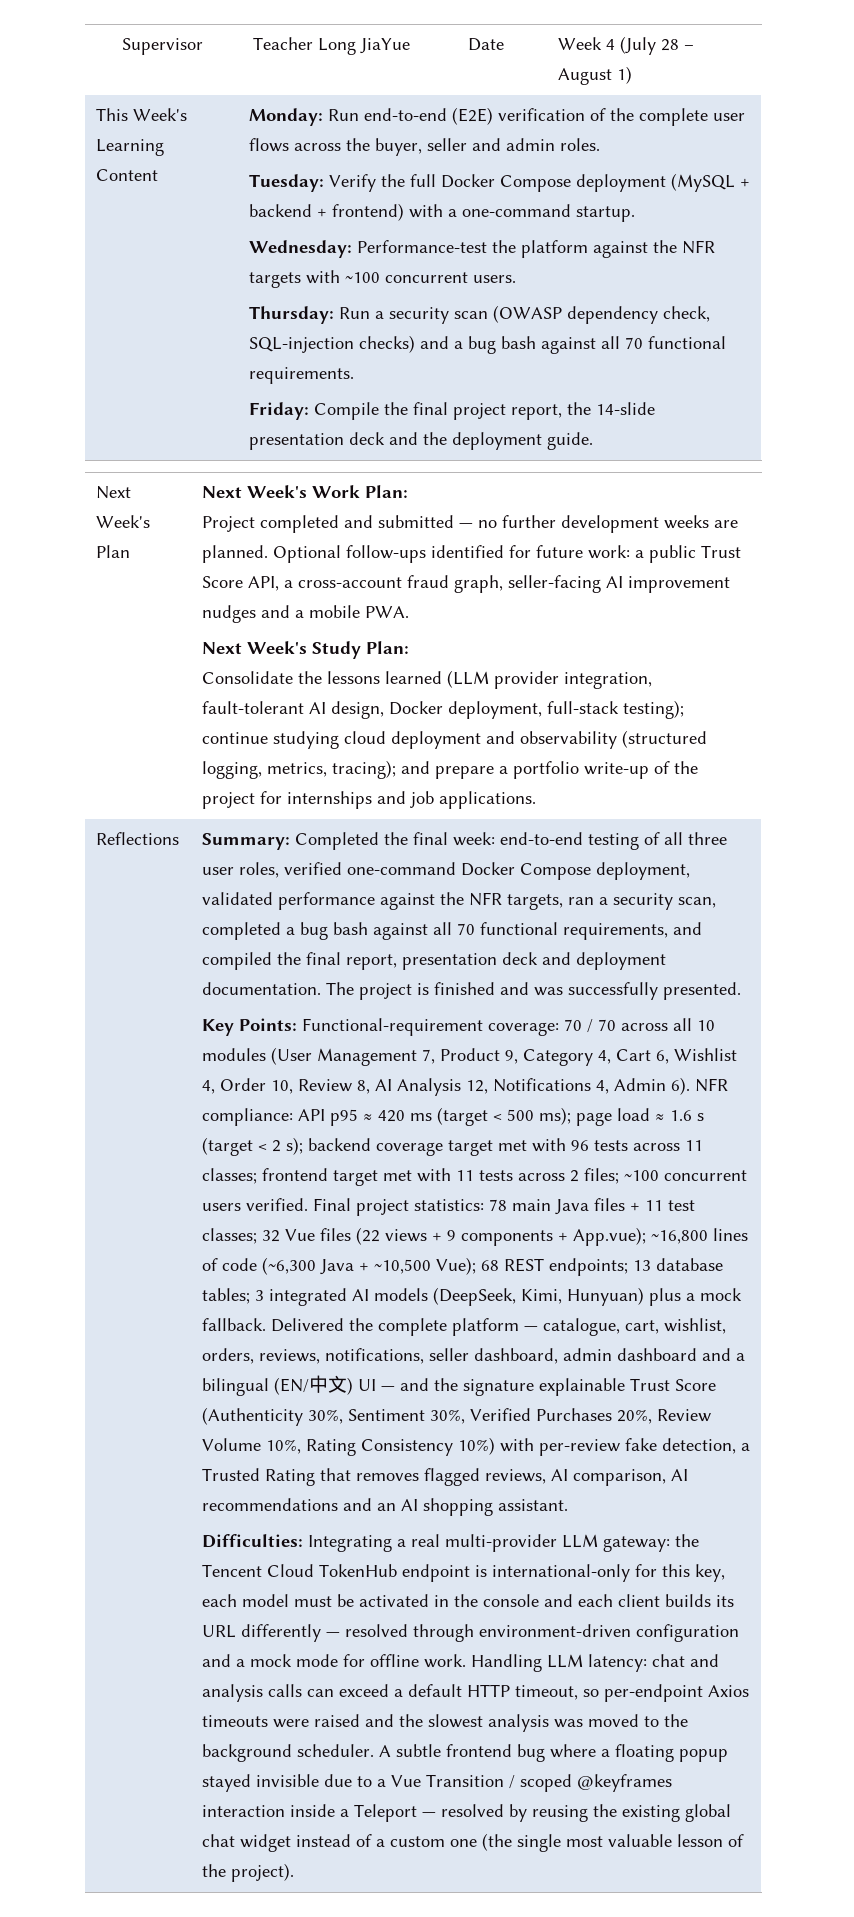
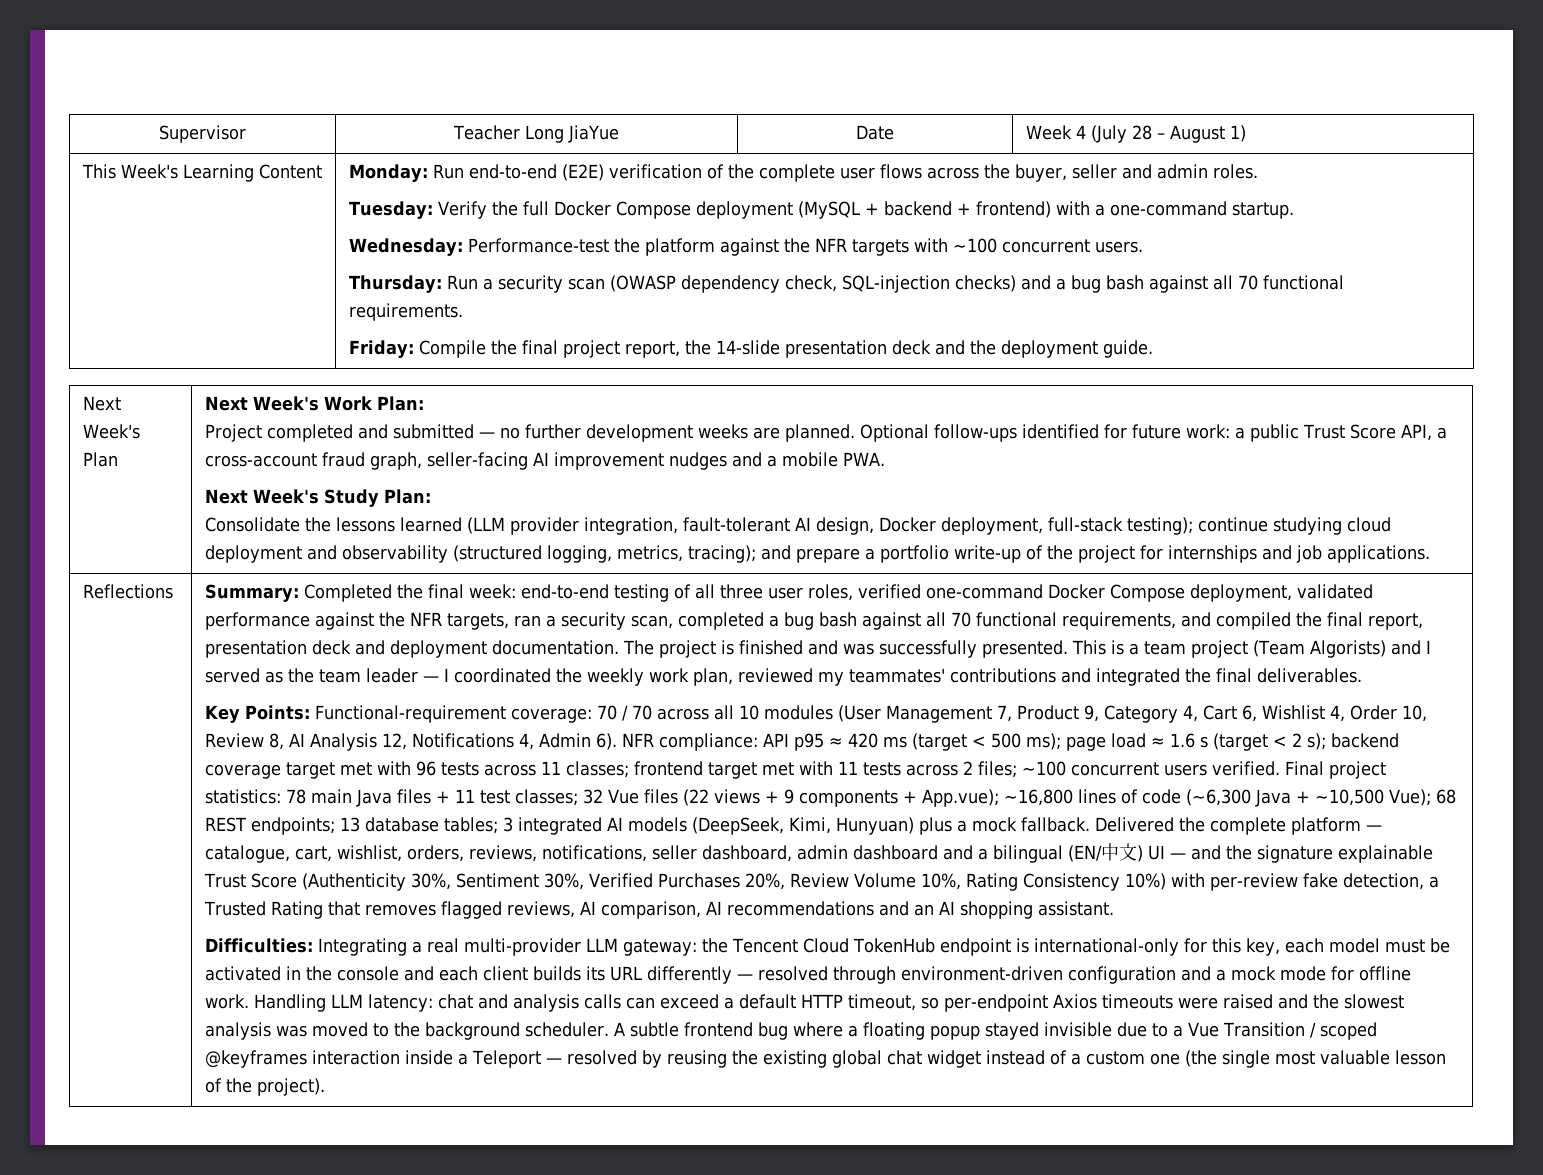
(742, 991) none -> [1071,640,1431,658] [204,668,1362,686] This is a team project (Team Algorists) and I served as the team leader — I coordinated the weekly work plan, reviewed my teammates' contributions and integrated the final deliverables.

